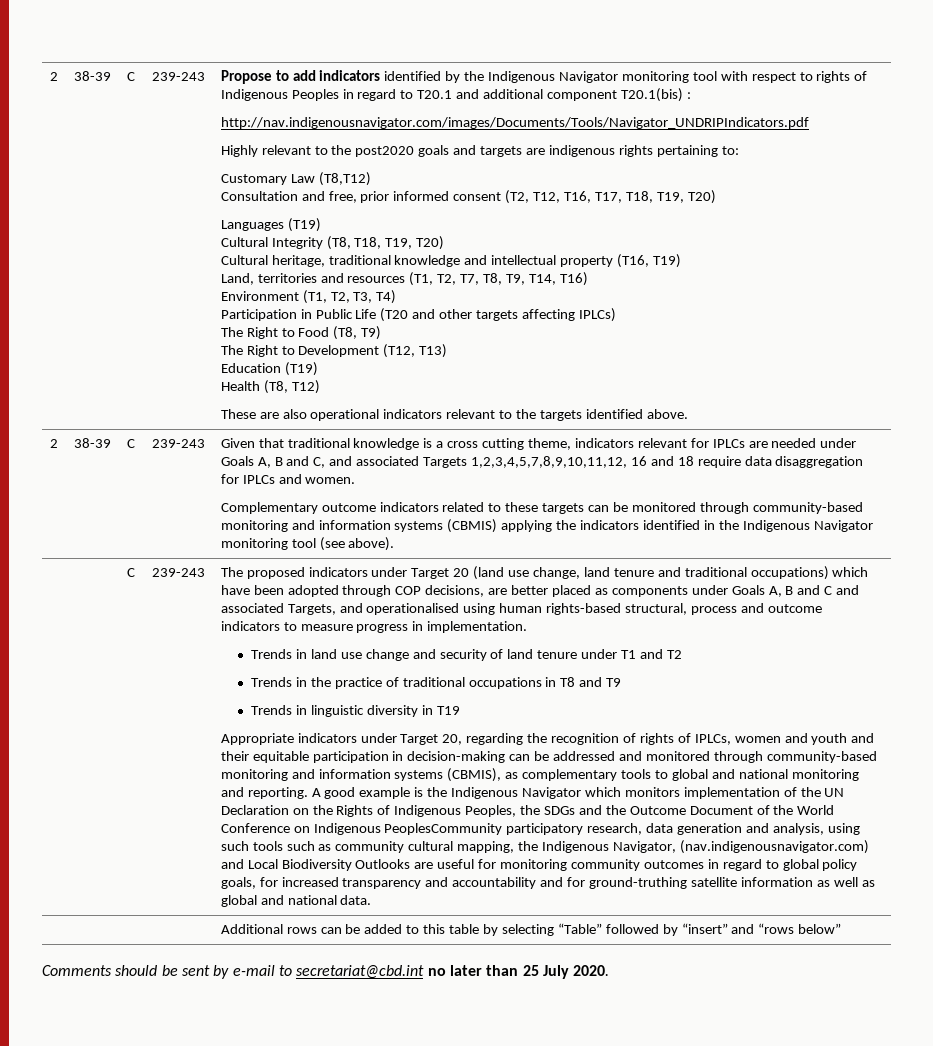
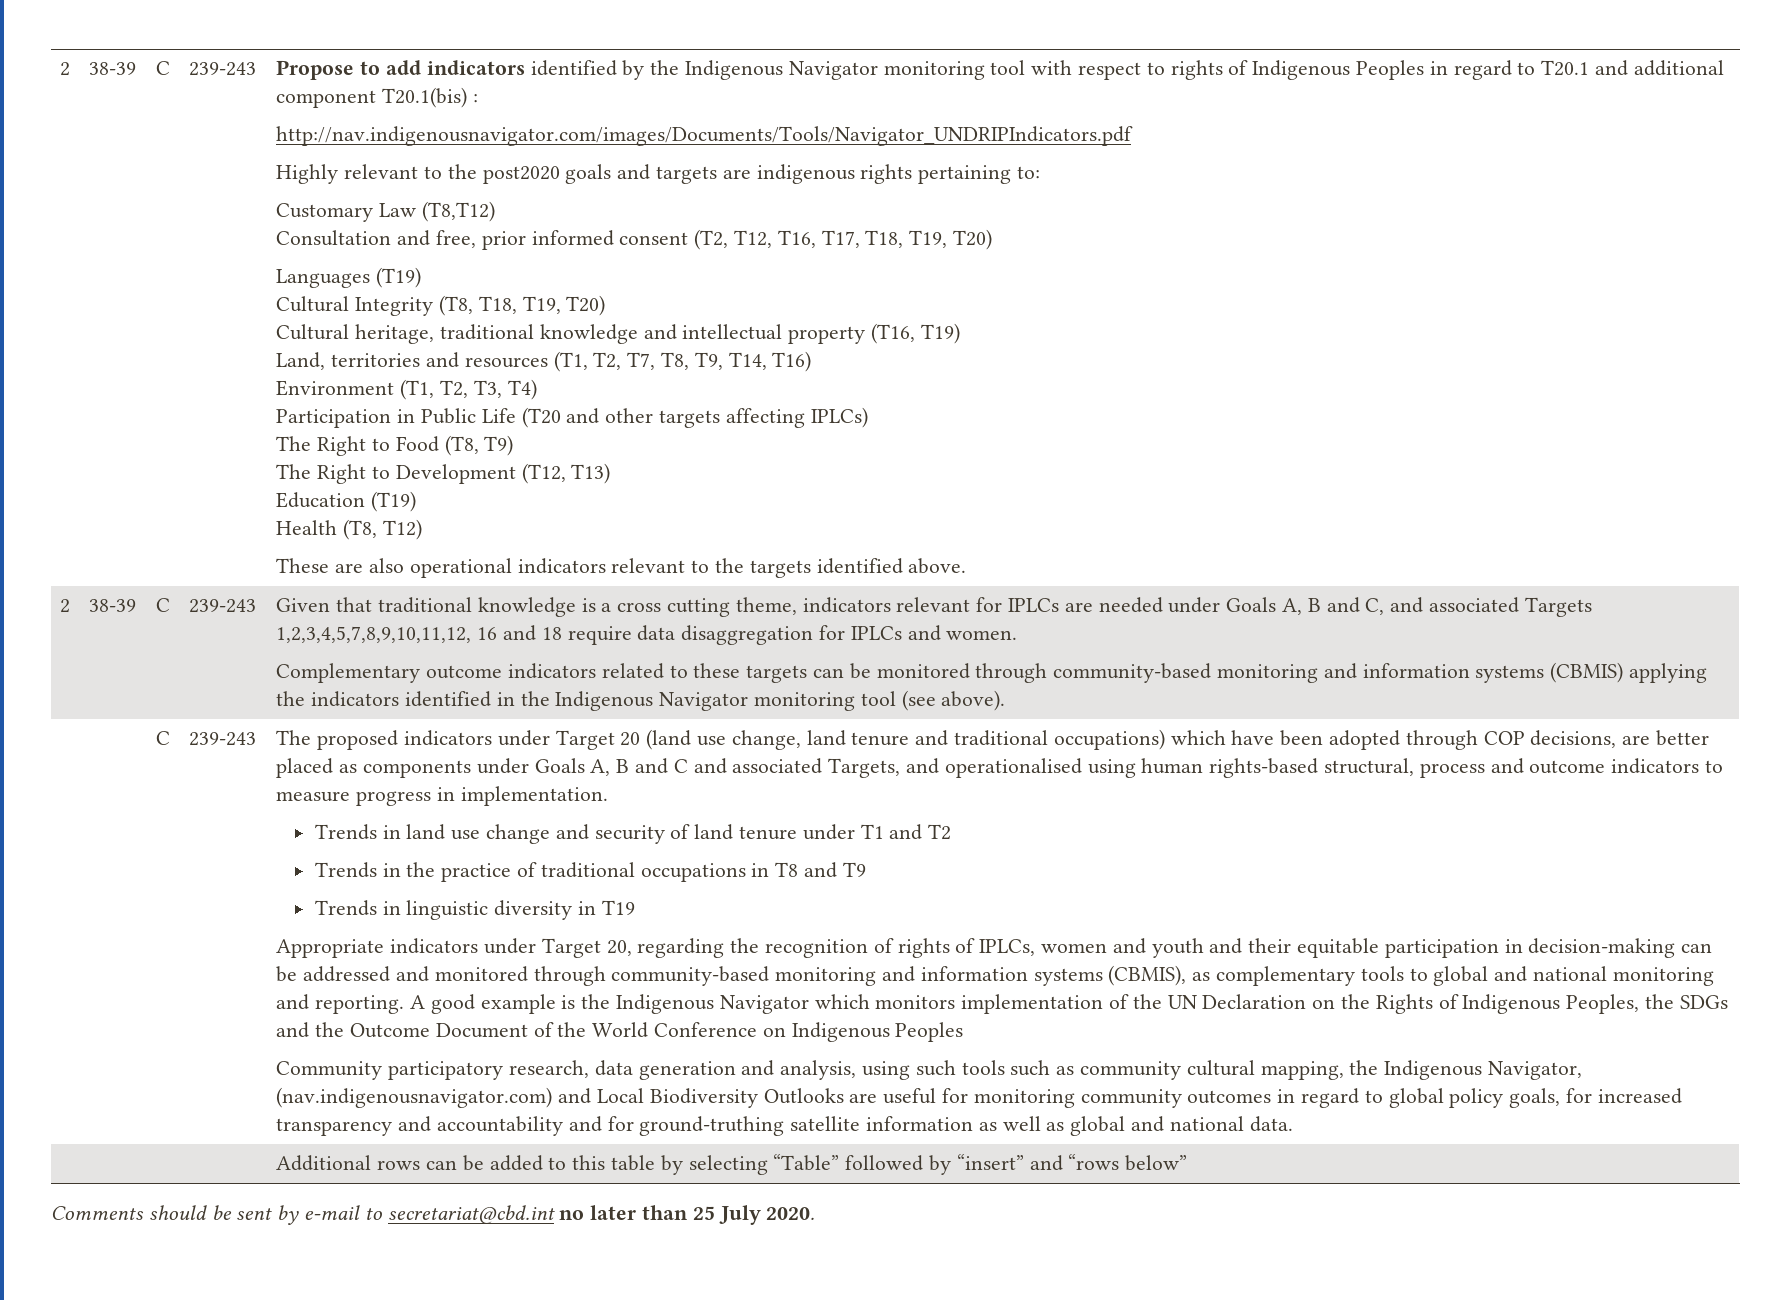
[384,823,503,835] PeoplesCommunity -> [895,1022,964,1042] [276,1061,383,1080] Peoples // Community

